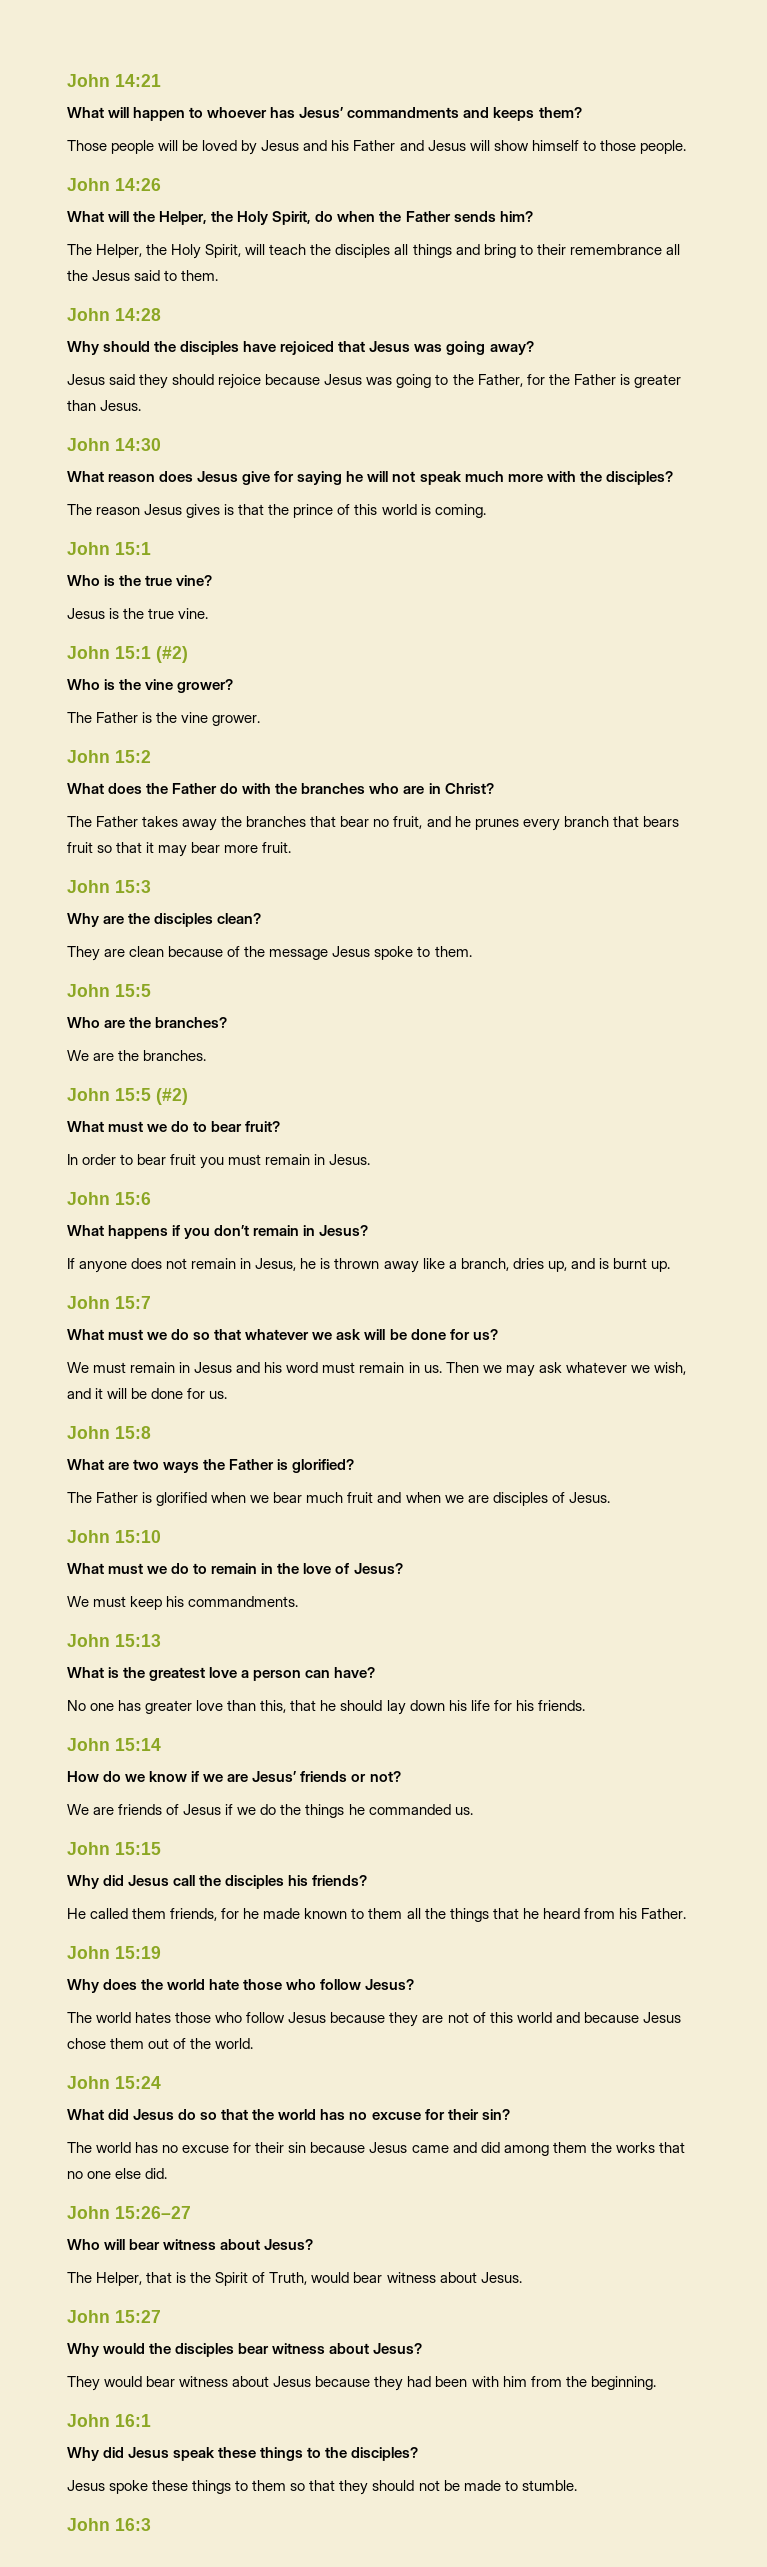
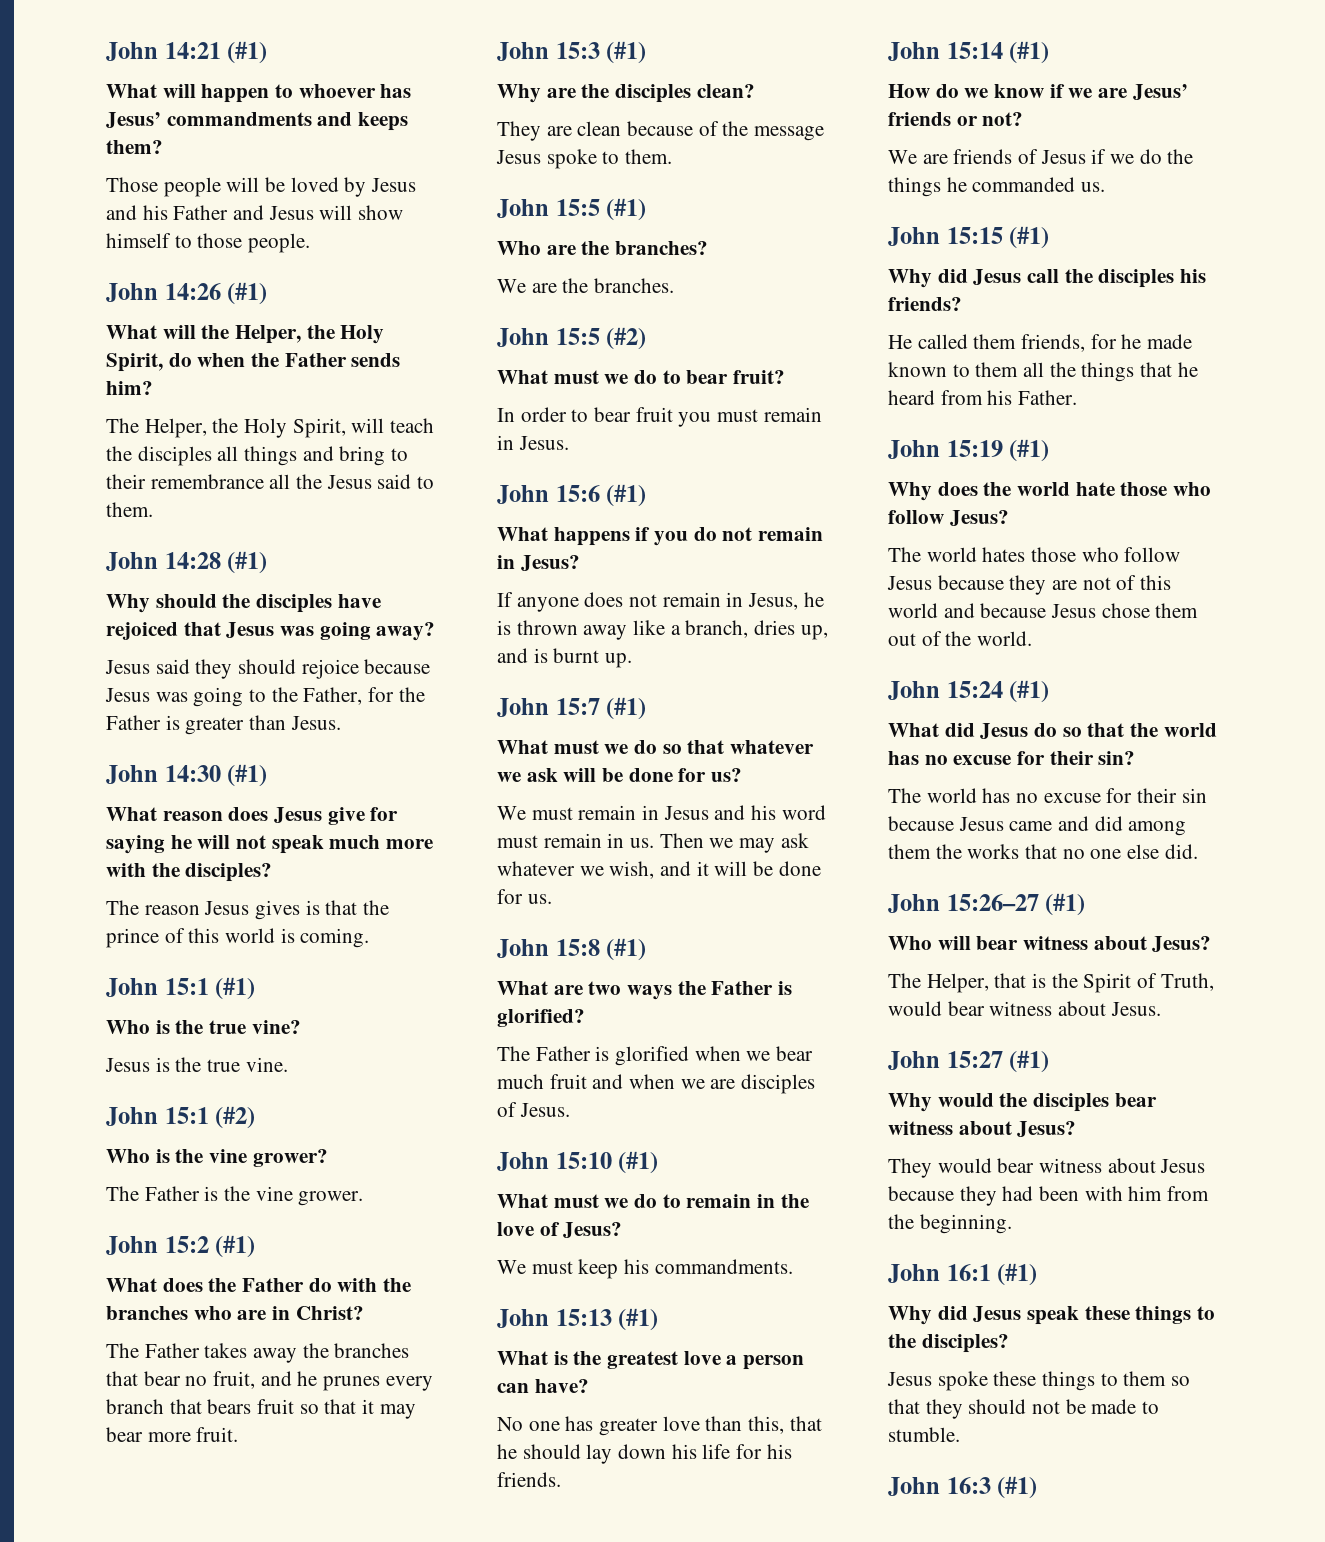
(161, 80) none -> [227,41,268,64] (#1)
(161, 184) none -> [227,282,268,305] (#1)
(161, 314) none -> [227,551,268,574] (#1)
(161, 444) none -> [227,764,268,787] (#1)
(151, 548) none -> [215,977,256,1000] (#1)
(151, 756) none -> [215,1235,256,1258] (#1)
(151, 886) none -> [606,41,647,64] (#1)
(151, 990) none -> [606,198,647,221] (#1)
(151, 1198) none -> [606,484,647,507] (#1)
[214,1225,250,1236] don’t -> [693,527,753,541] do not
(151, 1302) none -> [606,697,647,720] (#1)
(151, 1432) none -> [606,938,647,961] (#1)
(161, 1536) none -> [618,1151,659,1174] (#1)
(161, 1640) none -> [618,1308,659,1331] (#1)
(161, 1744) none -> [1009,41,1050,64] (#1)
(161, 1848) none -> [1009,226,1050,249] (#1)
(161, 1952) none -> [1009,439,1050,462] (#1)
(161, 2082) none -> [1009,680,1050,703] (#1)
(191, 2212) none -> [1045,893,1086,916] (#1)
(161, 2316) none -> [1009,1050,1050,1073] (#1)
(151, 2420) none -> [997,1263,1038,1286] (#1)
(151, 2524) none -> [997,1476,1038,1499] (#1)

